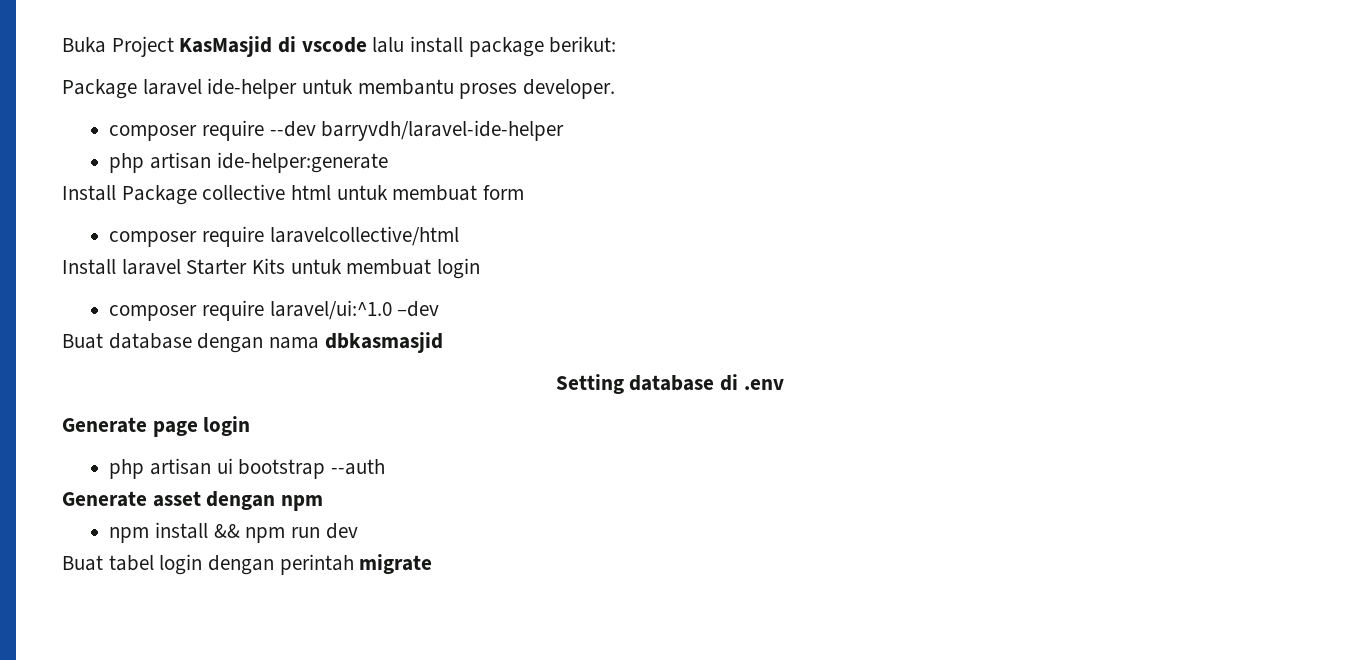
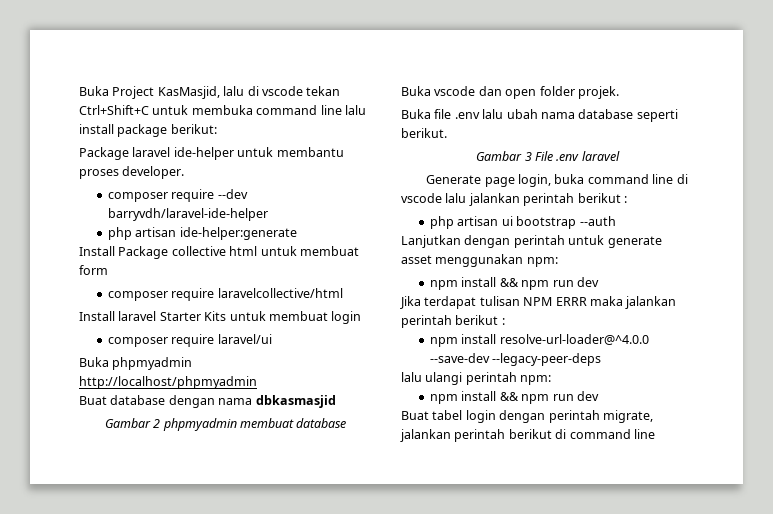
[179,36,367,57] KasMasjid di vscode -> [157,86,341,99] [79,105,342,115] KasMasjid, lalu di vscode tekan Ctrl+Shift+C untuk membuka command line
[269,300,440,320] laravel/ui:^1.0 –dev -> [217,334,272,344] [79,357,193,370] [79,376,257,389] laravel/ui // Buka phpmyadmin http://localhost/phpmyadmin
[555,374,784,394] [62,416,251,437] Setting database di .env // Generate page login -> [104,418,347,431] [401,86,619,99] [401,109,678,122] [401,128,447,138] [476,151,620,161] [426,174,688,187] [401,193,627,206] Gambar 2 phpmyadmin membuat database // Buka vscode dan open folder projek. // Buka file .env lalu ubah nama database seperti berikut. // Gambar 3 File .env laravel // Generate page login, buka command line di vscode lalu jalankan perintah berikut :
[62,491,324,511] Generate asset dengan npm -> [401,235,662,248] [401,254,558,267] [430,277,599,290] [400,296,677,309] [401,315,505,328] [430,334,649,347] [430,353,602,366] [401,372,552,385] Lanjutkan dengan perintah untuk generate asset menggunakan npm: // npm install && npm run dev // Jika terdapat tulisan NPM ERRR maka jalankan perintah berikut : // npm install resolve-url-loader@^4.0.0 --save-dev --legacy-peer-deps // lalu ulangi perintah npm:
[359,554,433,574] migrate -> [602,410,653,423] [400,429,655,442] migrate, jalankan perintah berikut di command line

